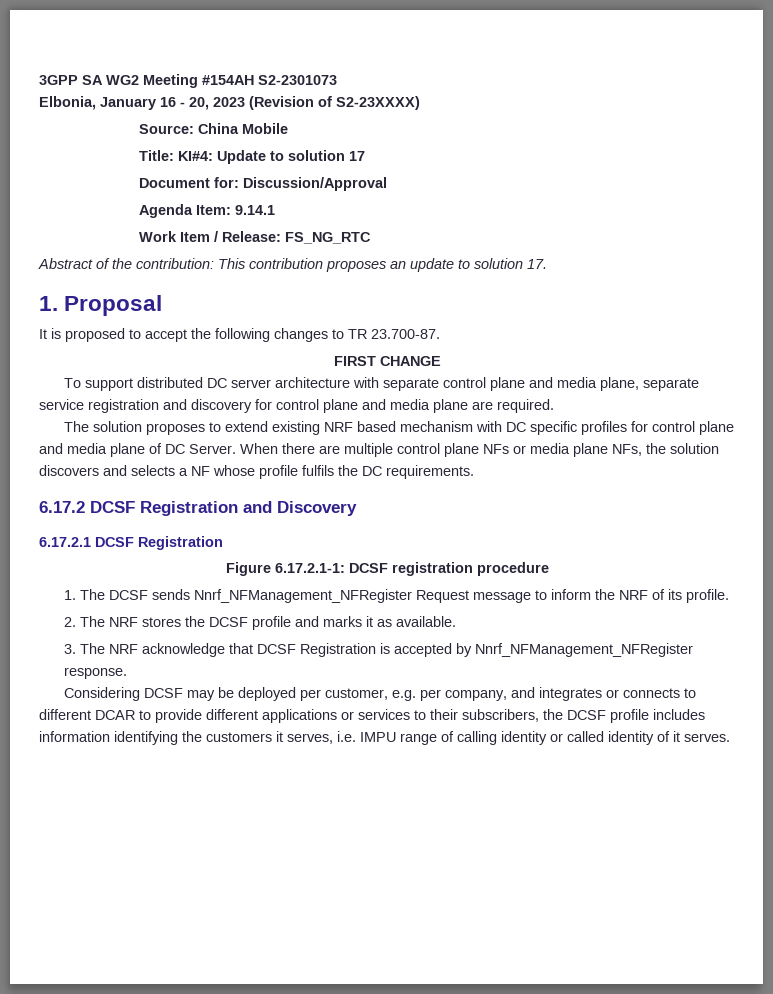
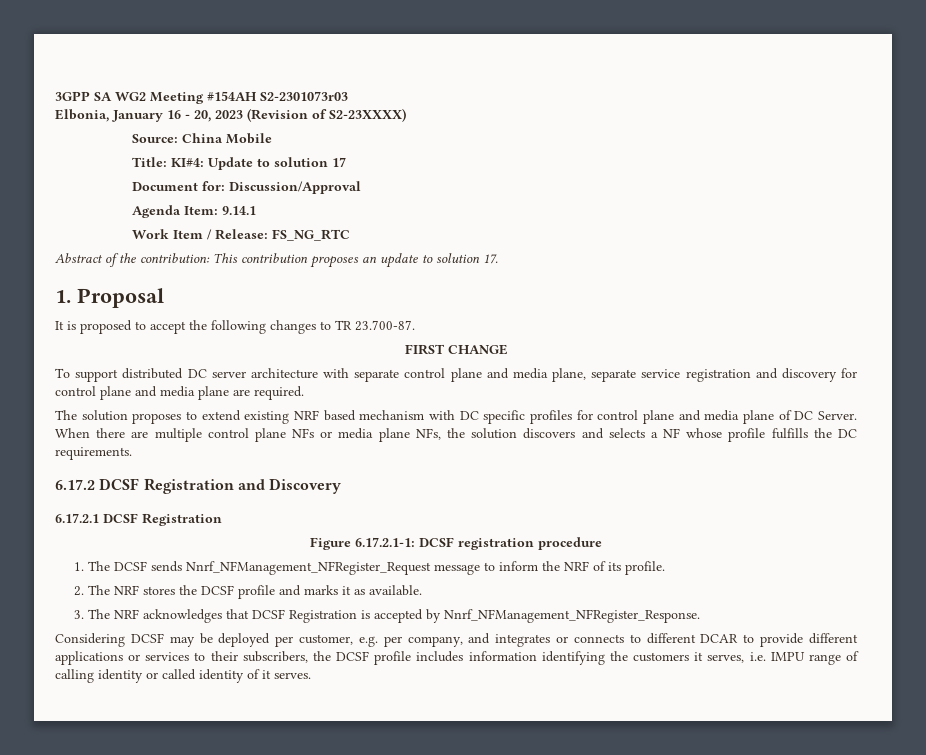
[258,75,337,85] S2-2301073 -> [260,91,348,101] S2-2301073r03
[302,465,334,476] fulfils -> [771,428,808,439] fulfills
[193,589,469,603] Nnrf_NFManagement_NFRegister Request -> [186,561,432,575] Nnrf_NFManagement_NFRegister_Request
[141,643,225,657] acknowledge -> [143,609,223,623] acknowledges
[474,643,693,657] [63,667,127,679] Nnrf_NFManagement_NFRegister response. -> [444,609,701,623] Nnrf_NFManagement_NFRegister_Response.

